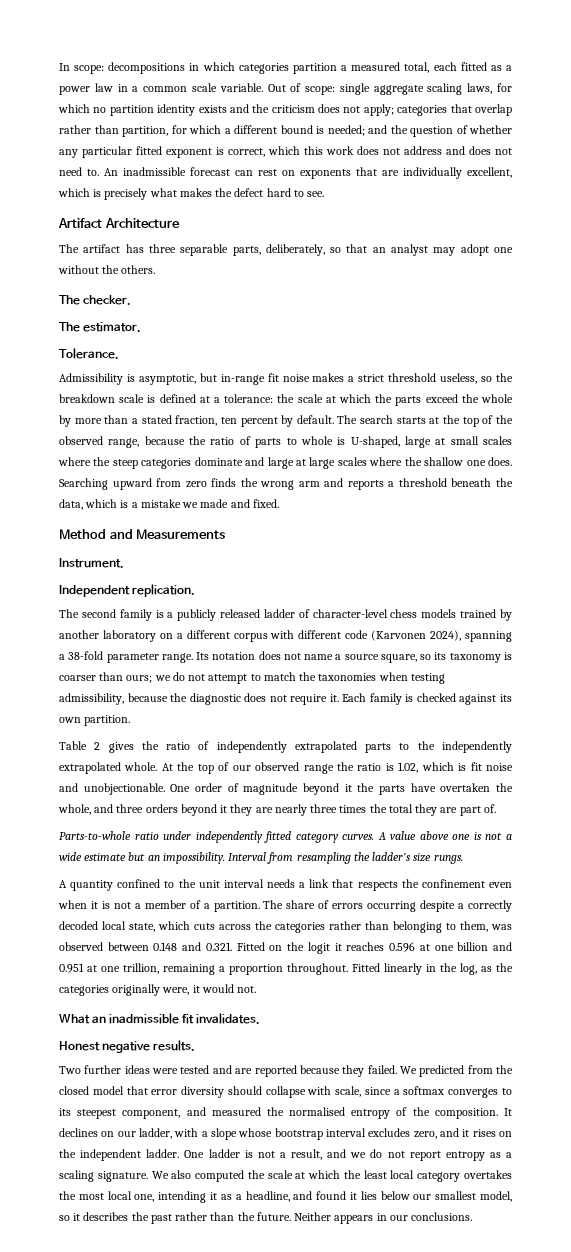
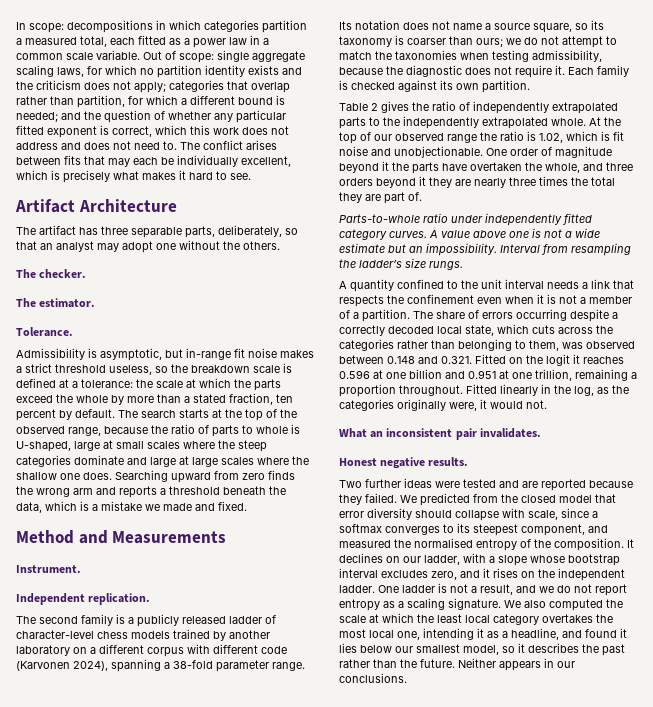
[104,167,399,179] An inadmissible forecast can rest on exponents that are -> [180,140,277,150] [16,155,174,167] The conflict arises between fits that may each be
[215,188,264,197] the defect -> [179,170,186,180] it
[109,1013,195,1024] inadmissible fit -> [386,428,477,440] inconsistent pair

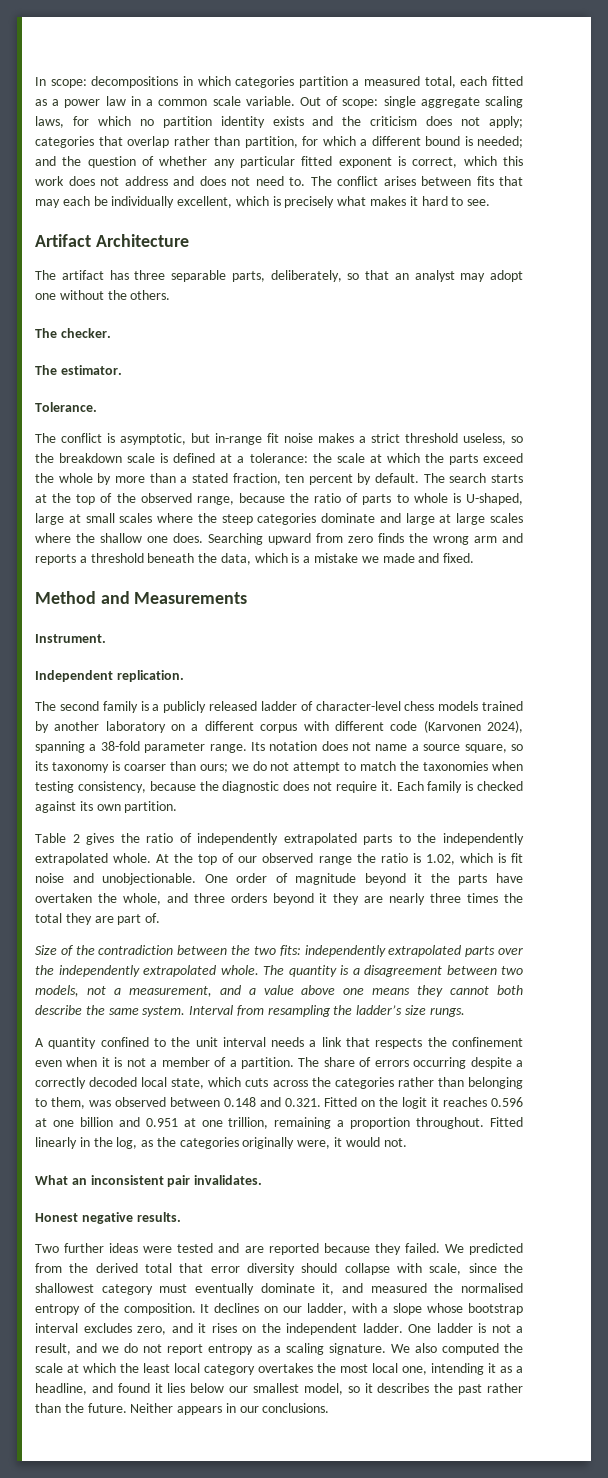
[16,348,85,360] Admissibility -> [35,433,102,443] The conflict
[532,50,602,62] admissibility, -> [77,781,146,793] consistency,
[339,213,592,226] [339,228,600,240] [339,243,497,256] Parts-to-whole ratio under independently fitted category curves. A value above one is not a wide estimate but an impossibility. -> [35,945,523,957] [35,965,523,977] [35,985,524,997] [35,1005,186,1017] Size of the contradiction between the two fits: independently extrapolated parts over the independently extrapolated whole. The quantity is a disagreement between two models, not a measurement, and a value above one means they cannot both describe the same system.
[521,495,592,503] closed model -> [95,1263,172,1273] derived total
[592,511,598,518] [339,523,585,536] a softmax converges to its steepest component, -> [503,1263,523,1273] [35,1283,335,1295] the shallowest category must eventually dominate it,

